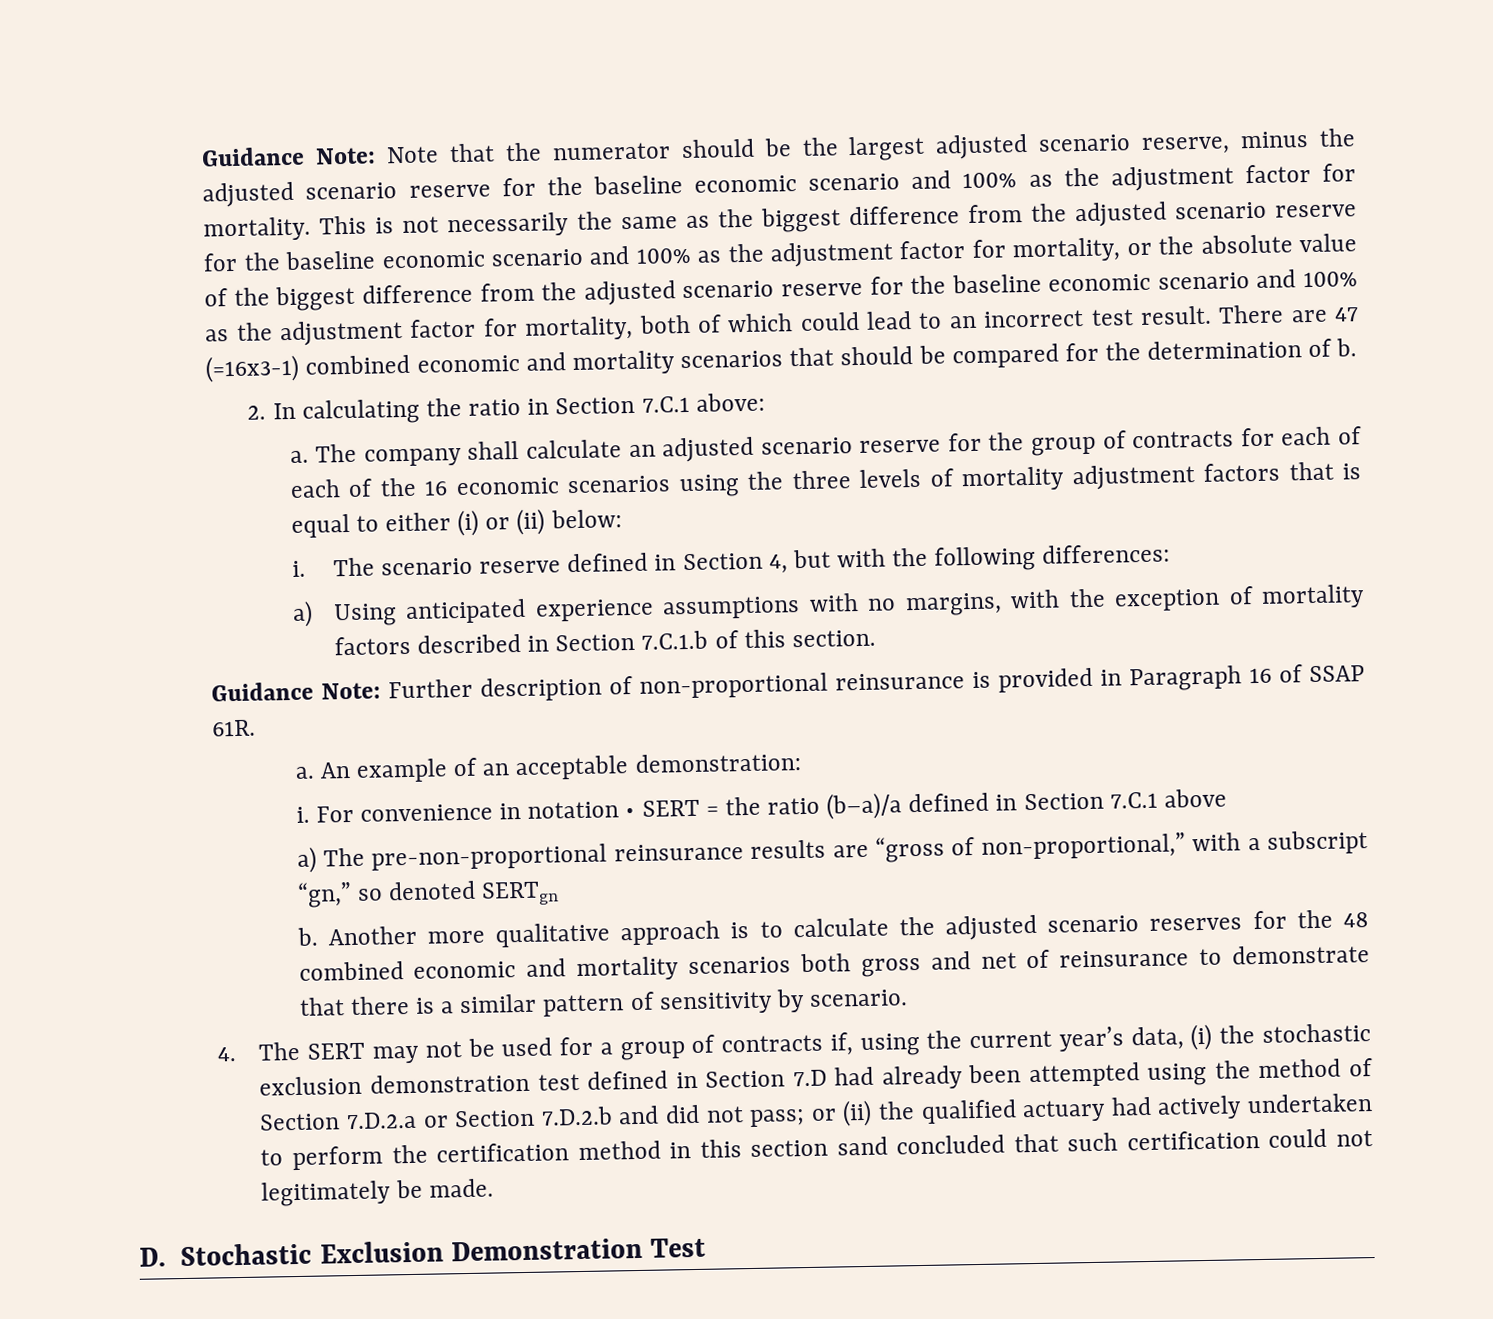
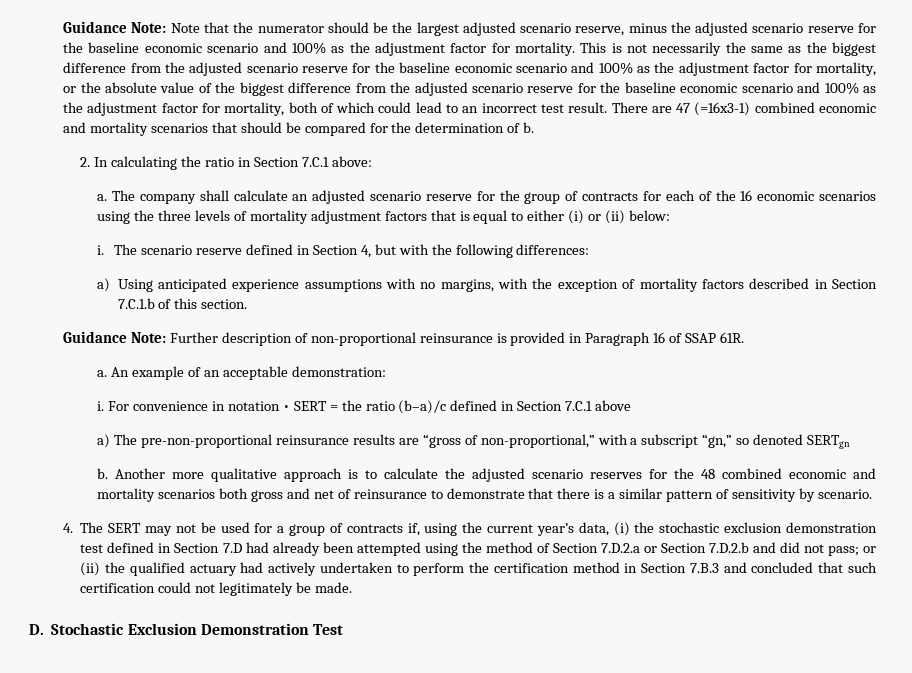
[289,478,374,499] each of -> (712, 196) none
[826,792,903,820] (b–a)/a -> [398,400,447,414] (b–a)/c
[699,1136,888,1158] this section sand -> [641,562,747,573] Section 7.B.3 and

